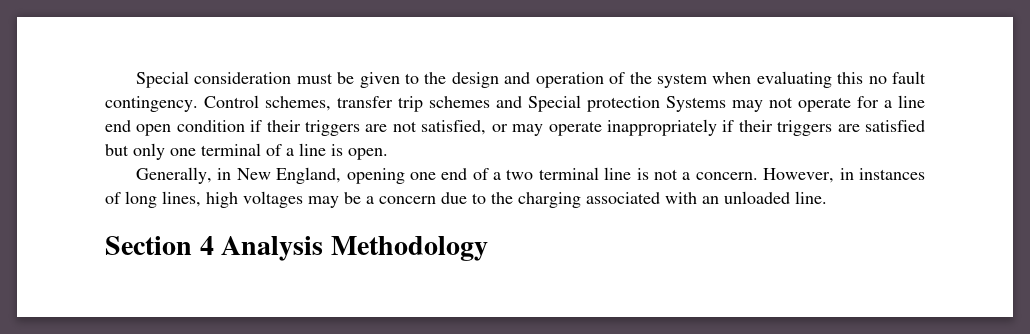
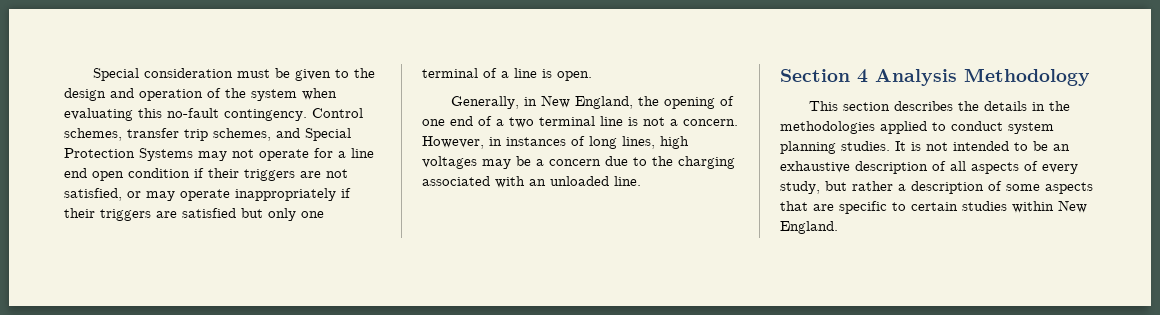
[868,71,926,84] no fault -> [167,108,219,118] no-fault
[429,96,490,108] schemes -> [213,128,271,141] schemes,
[587,96,660,112] protection -> [64,148,135,158] Protection
[346,168,405,184] opening -> [637,96,734,109] the opening of
(488, 248) none -> [808,101,1070,111] [780,121,1054,134] [780,141,1070,154] [780,161,1078,174] [780,181,1093,194] [780,200,1087,214] [780,221,838,234] // This section describes the details in the methodologies applied to conduct system planning studies. It is not intended to be an exhaustive description of all aspects of every study, but rather a description of some aspects that are specific to certain studies within New England.

